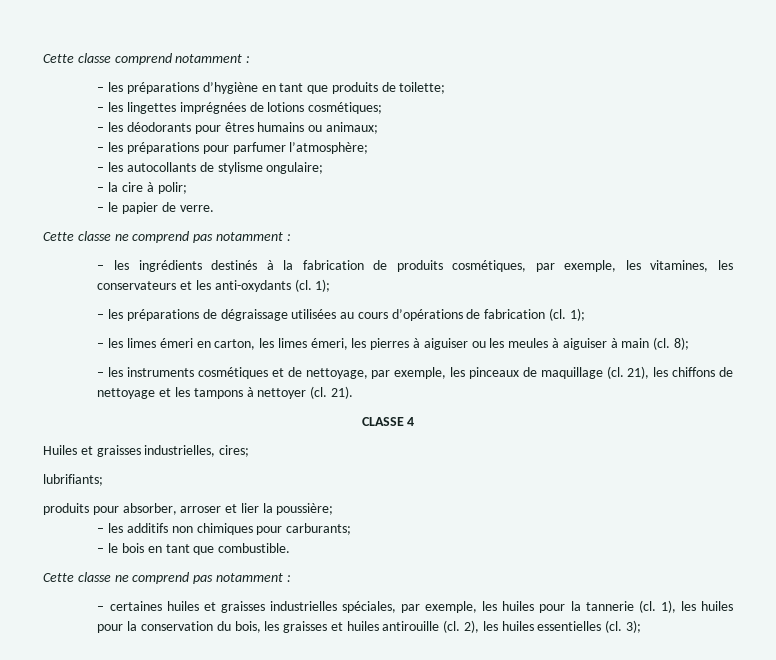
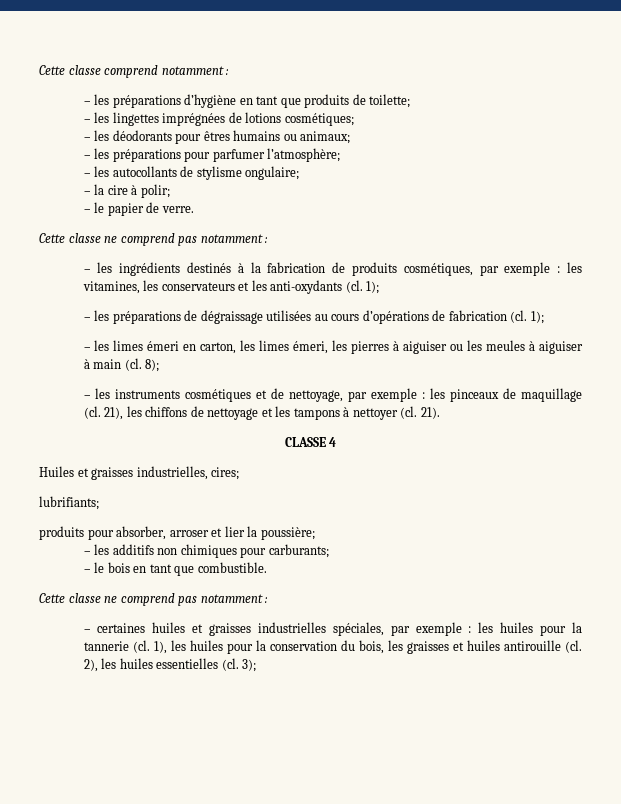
[564,260,617,272] exemple, -> [504,262,561,276] exemple :
[394,367,447,379] exemple, -> [371,388,426,402] exemple :
[425,601,478,613] exemple, -> [415,622,472,636] exemple :

